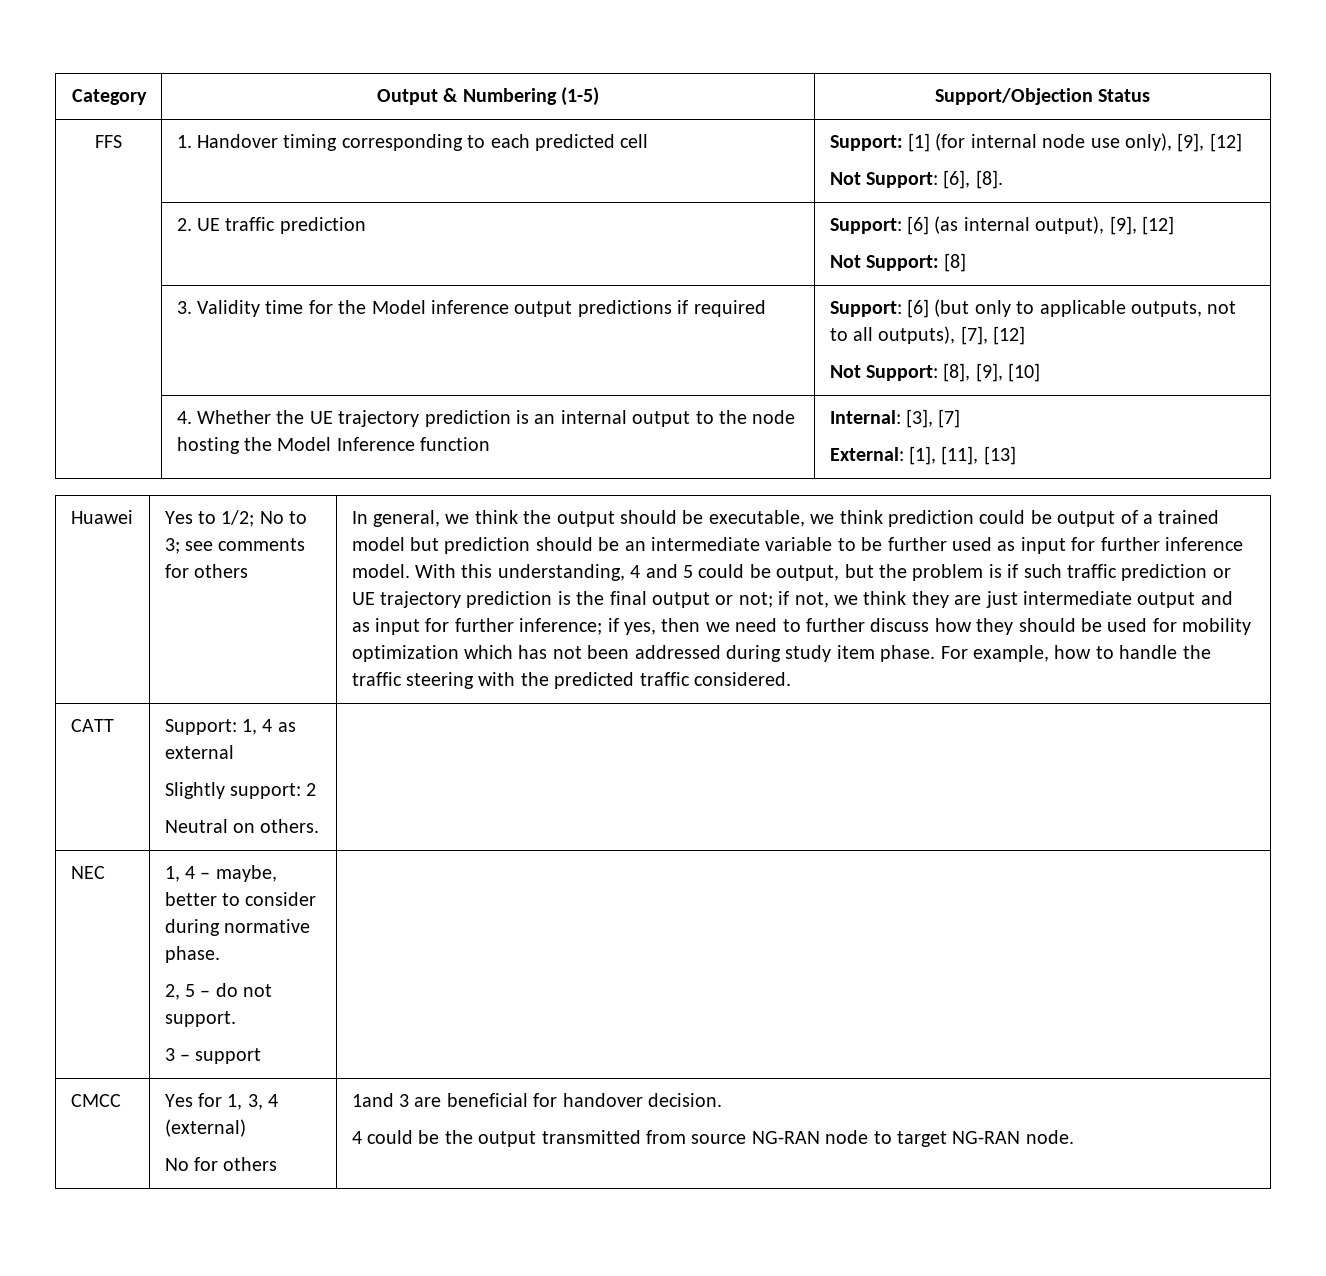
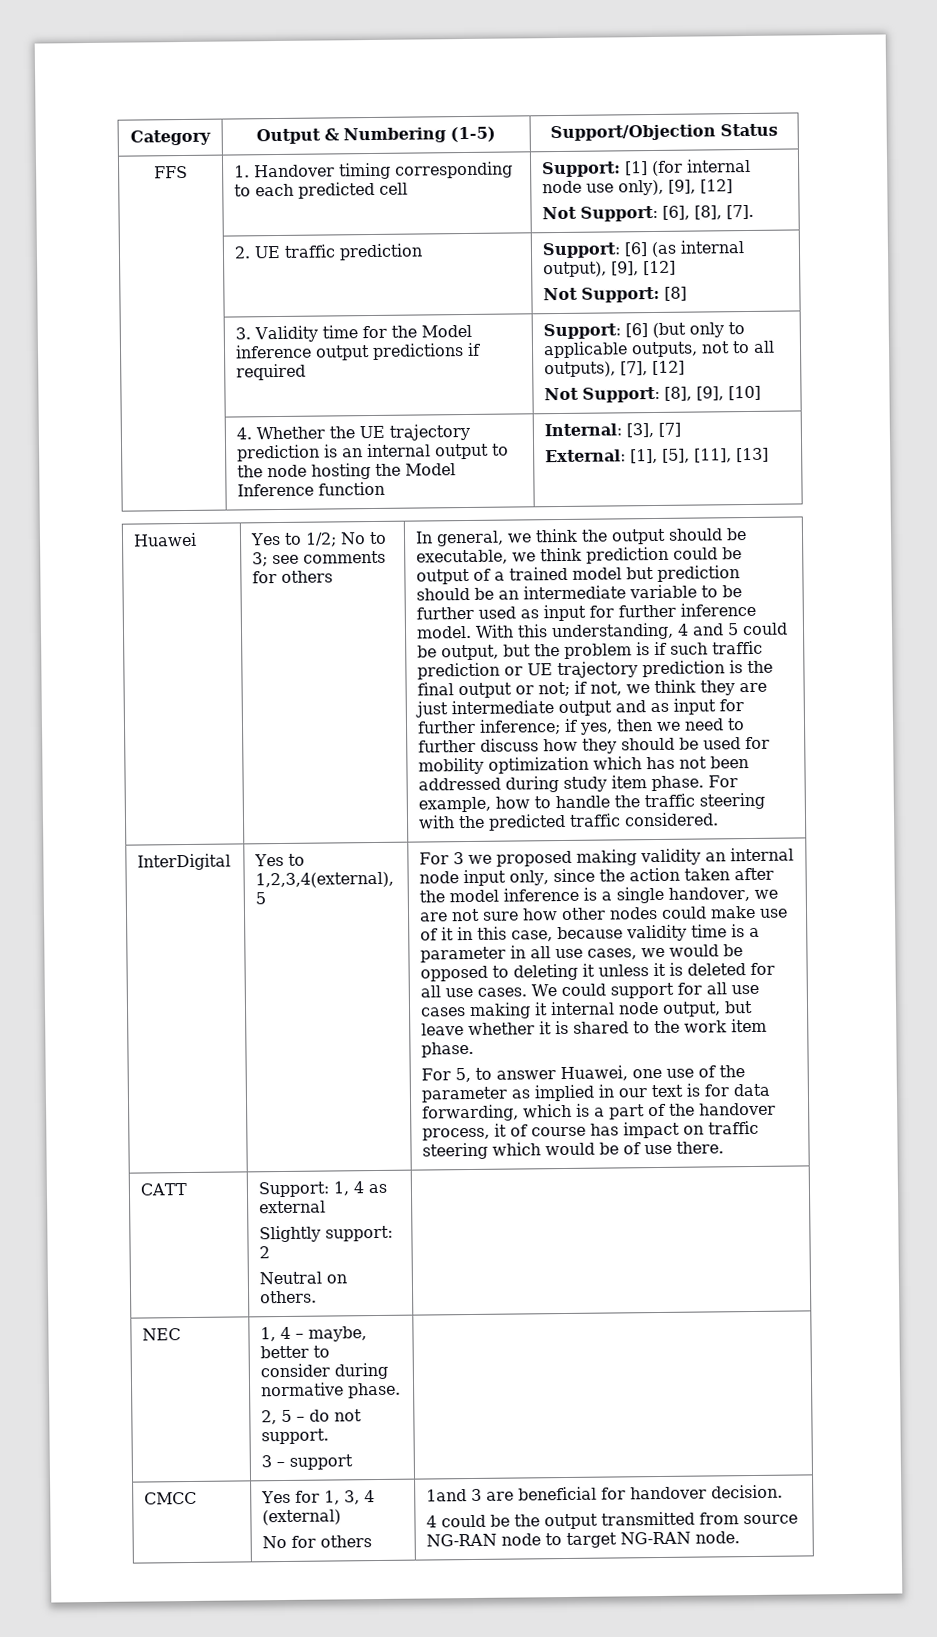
[975,170,1003,189] [8]. -> [694,204,755,220] [8], [7].
(937, 455) none -> [662,448,691,463] [5],
(792, 679) none -> [137,853,232,871] [254,853,306,867] [255,871,395,889] [255,892,267,905] [419,847,795,867] [419,867,775,887] [419,886,779,904] [419,905,789,922] [420,924,761,942] [420,944,744,963] [420,962,776,982] [420,982,760,999] [421,1000,754,1019] [421,1018,768,1036] [421,1041,475,1058] [421,1065,746,1083] [421,1083,771,1103] [422,1102,777,1122] [422,1120,760,1141] [422,1141,725,1160] // InterDigital | Yes to 1,2,3,4(external), 5 | For 3 we proposed making validity an internal node input only, since the action taken after the model inference is a single handover, we are not sure how other nodes could make use of it in this case, because validity time is a parameter in all use cases, we would be opposed to deleting it unless it is deleted for all use cases. We could support for all use cases making it internal node output, but leave whether it is shared to the work item phase. // For 5, to answer Huawei, one use of the parameter as implied in our text is for data forwarding, which is a part of the handover process, it of course has impact on traffic steering which would be of use there.

